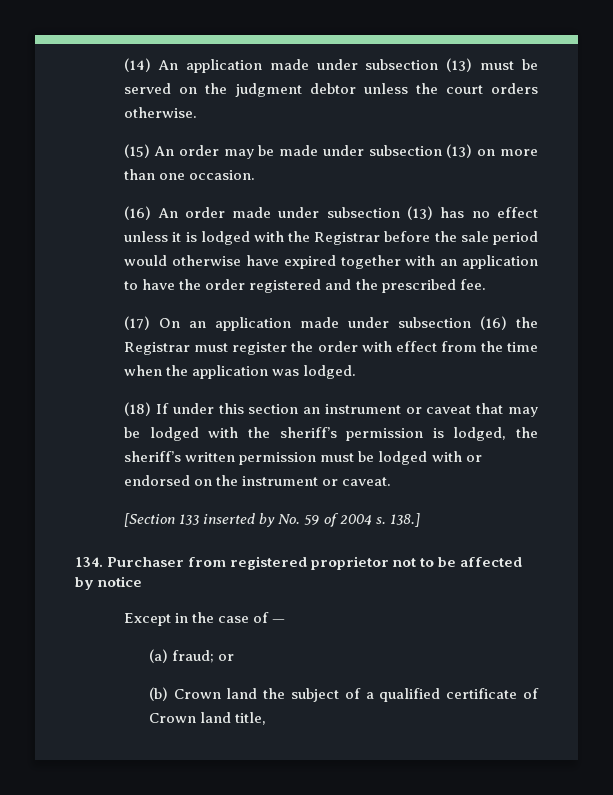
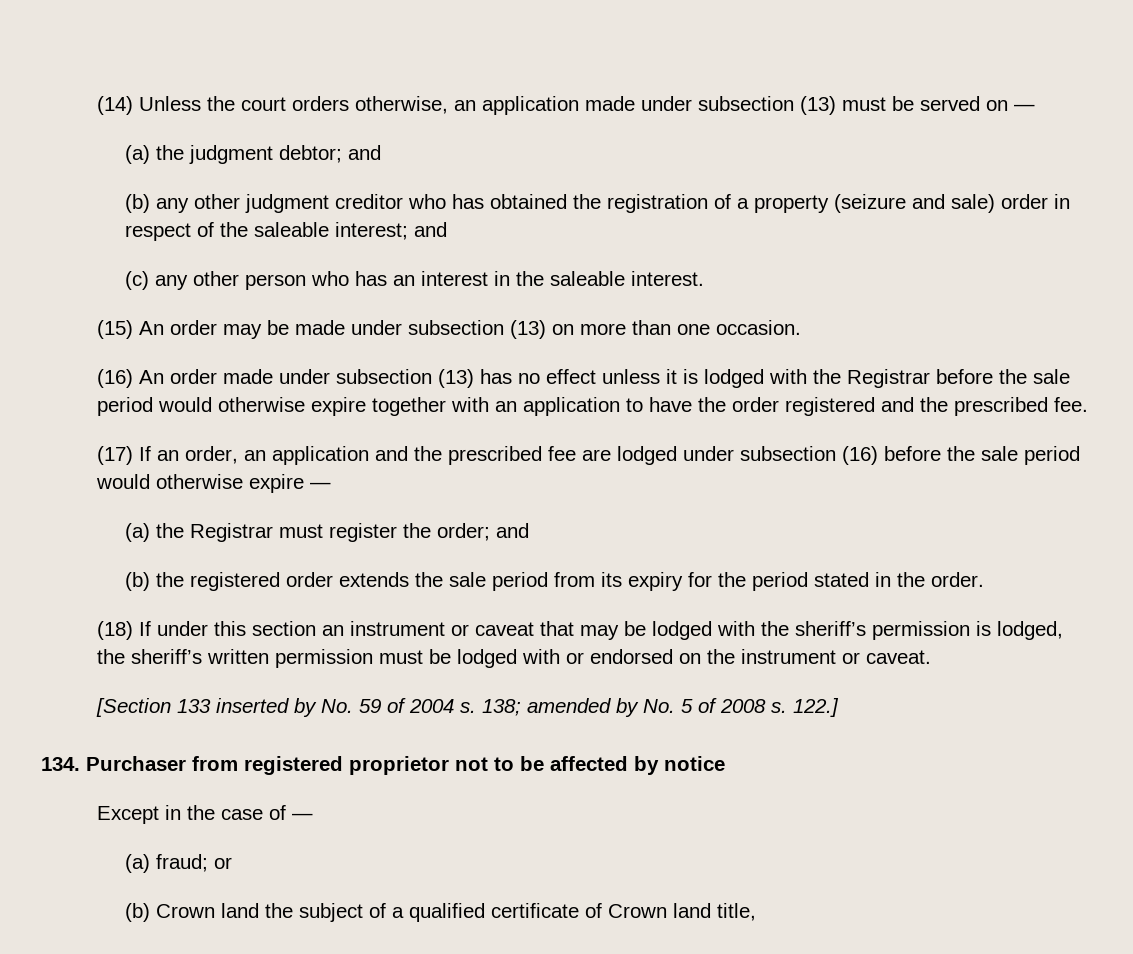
[158,60,179,70] An -> [138,96,476,114] Unless the court orders otherwise, an
[205,83,538,97] [124,107,198,118] the judgment debtor unless the court orders otherwise. -> [1013,104,1035,111] [124,145,381,164] [124,194,1070,213] [124,222,447,241] [124,271,704,290] — // (a) the judgment debtor; and // (b) any other judgment creditor who has obtained the registration of a property (seizure and sale) order in respect of the saleable interest; and // (c) any other person who has an interest in the saleable interest.
[245,255,336,269] have expired -> [310,397,366,416] expire
[159,316,508,331] On an application made under subsection (16) -> [138,446,1080,465] [95,474,331,493] [124,523,150,542] If an order, an application and the prescribed fee are lodged under subsection (16) before the sale period would otherwise expire — // (a)
[317,341,538,352] [124,365,357,379] order with effect from the time when the application was lodged. -> [436,523,529,541] [124,572,984,591] order; and // (b) the registered order extends the sale period from its expiry for the period stated in the order.
[389,513,420,527] 138.] -> [481,698,839,717] 138; amended by No. 5 of 2008 s. 122.]

